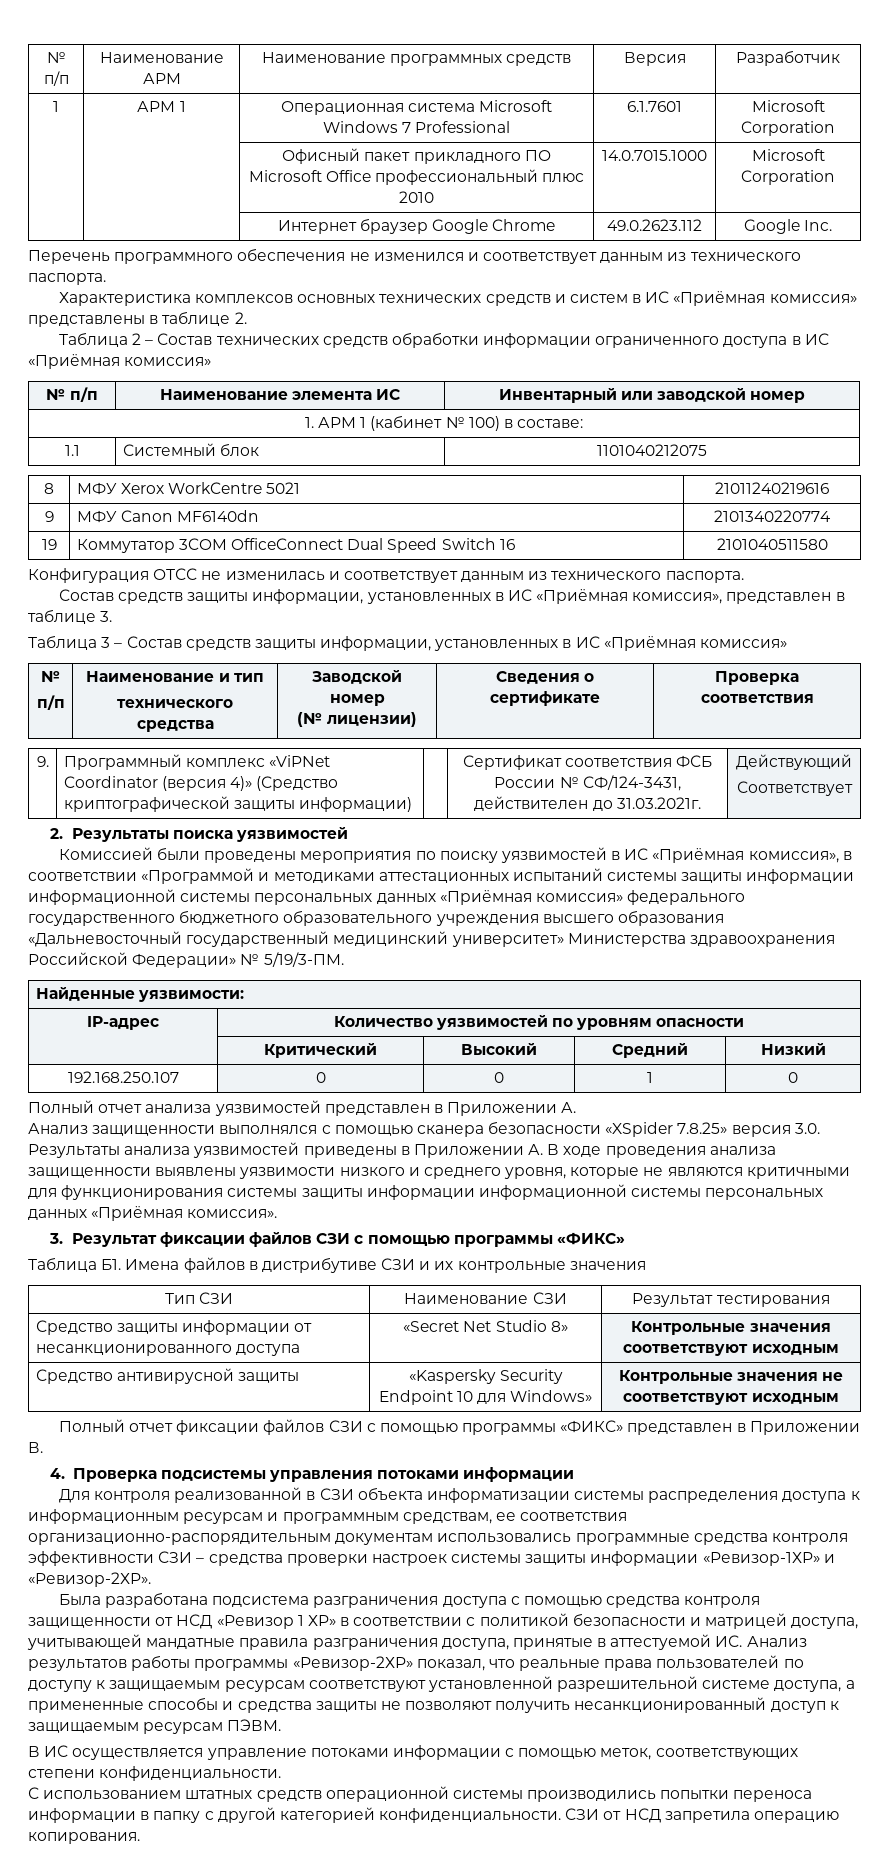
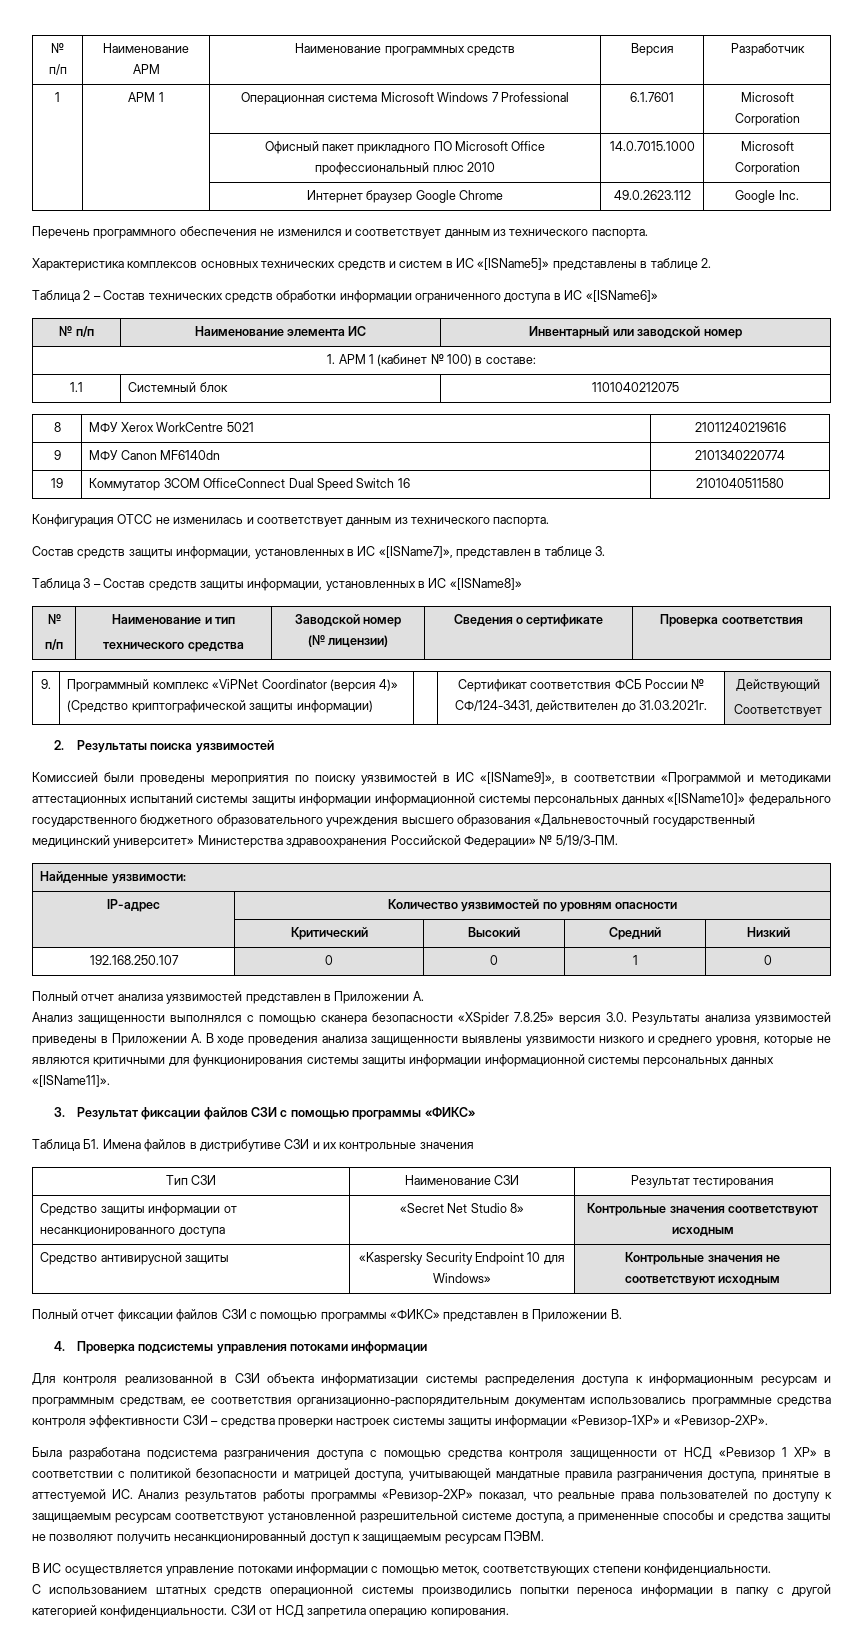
[673,291,857,306] «Приёмная комиссия» -> [477,258,550,270] «[ISName5]»
[28,354,212,369] «Приёмная комиссия» -> [585,290,658,302] «[ISName6]»
[536,589,723,604] «Приёмная комиссия», -> [378,546,453,558] «[ISName7]»,
[603,636,788,651] «Приёмная комиссия» -> [449,578,522,590] «[ISName8]»
[652,848,839,863] «Приёмная комиссия», -> [480,772,555,784] «[ISName9]»,
[439,890,623,905] «Приёмная комиссия» -> [667,793,746,805] «[ISName10]»
[91,1206,278,1221] «Приёмная комиссия». -> [32,1075,110,1087] «[ISName11]».

